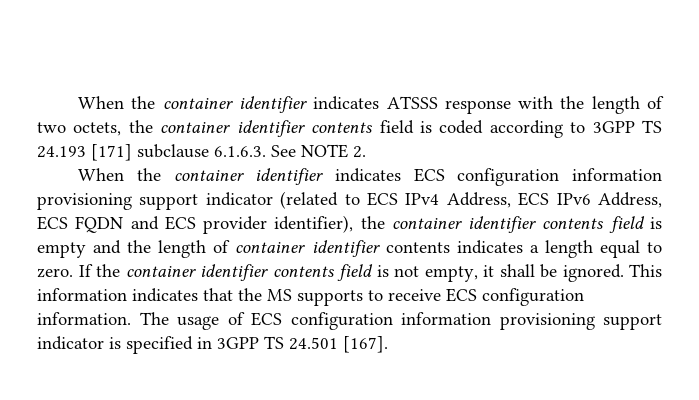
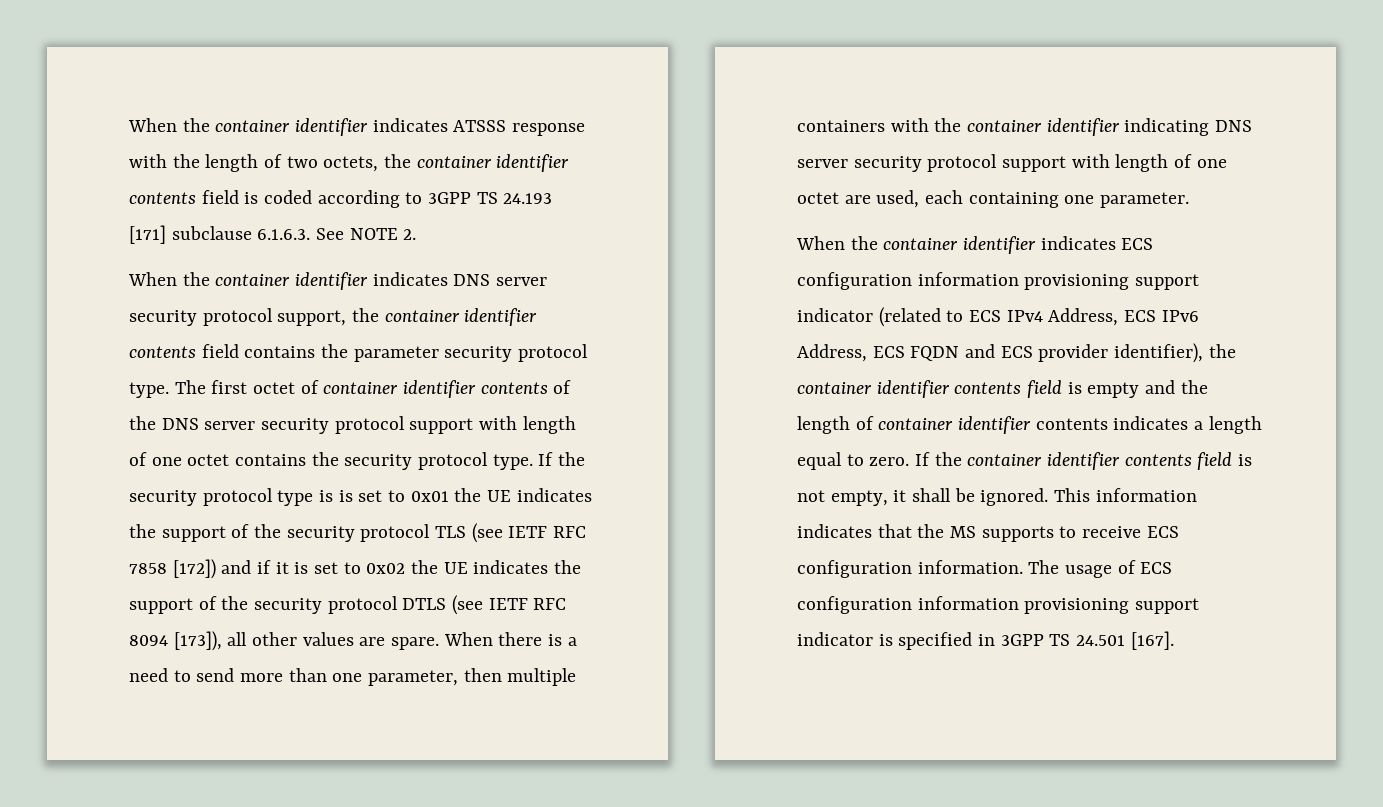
(366, 152) none -> [128,272,548,290] [129,308,538,326] [129,344,589,362] [129,380,572,398] [129,416,576,434] [129,452,586,470] [129,488,592,506] [129,523,587,543] [129,559,582,579] [129,595,567,615] [129,631,577,651] [129,668,577,686] [797,118,1253,136] [797,154,1227,172] [797,190,1190,208] // When the container identifier indicates DNS server security protocol support, the container identifier contents field contains the parameter security protocol type. The first octet of container identifier contents of the DNS server security protocol support with length of one octet contains the security protocol type. If the security protocol type is is set to 0x01 the UE indicates the support of the security protocol TLS (see IETF RFC 7858 [172]) and if it is set to 0x02 the UE indicates the support of the security protocol DTLS (see IETF RFC 8094 [173]), all other values are spare. When there is a need to send more than one parameter, then multiple containers with the container identifier indicating DNS server security protocol support with length of one octet are used, each containing one parameter.

